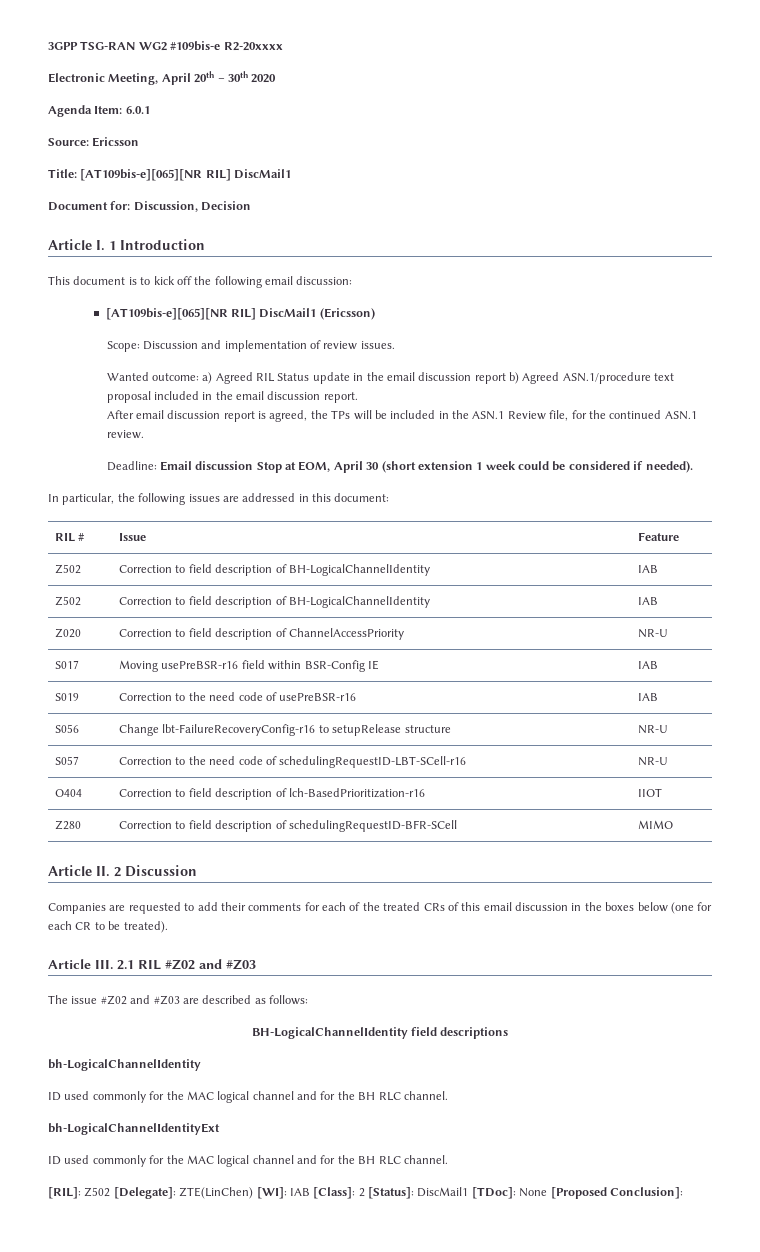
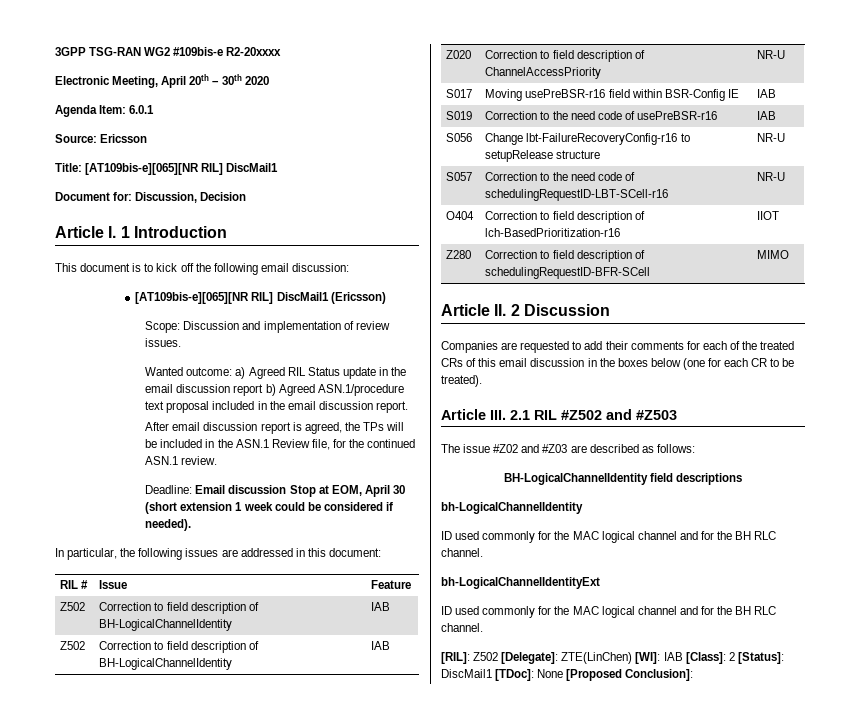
[165,959,256,970] #Z02 and #Z03 -> [561,409,677,420] #Z502 and #Z503

